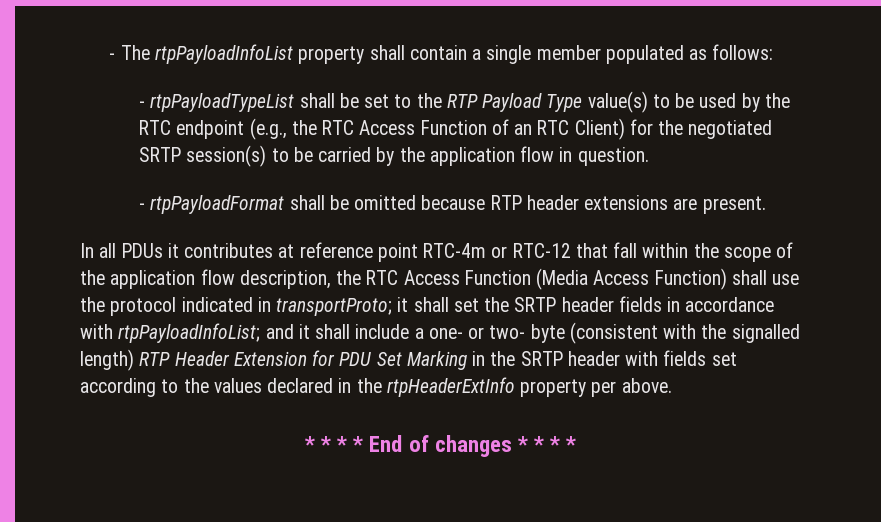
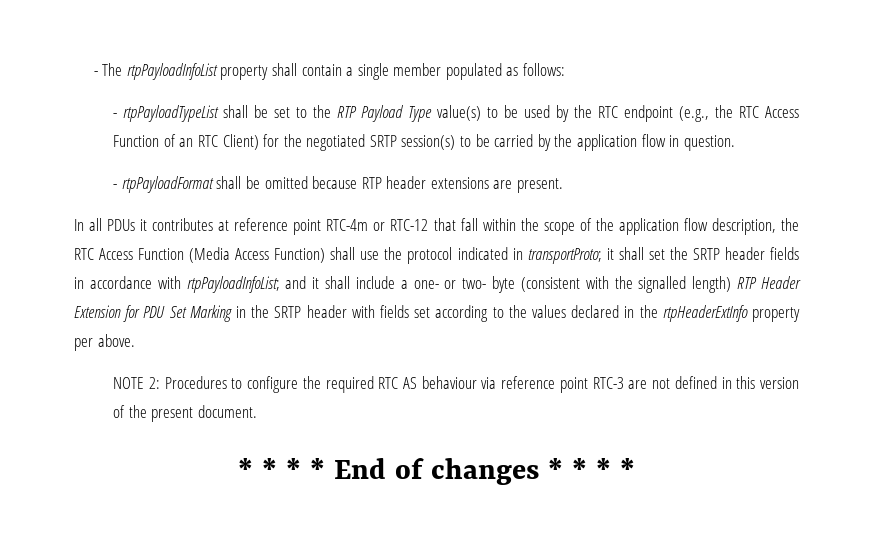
(672, 385) none -> [113,376,799,393] [113,405,257,422] // NOTE 2: Procedures to configure the required RTC AS behaviour via reference point RTC-3 are not defined in this version of the present document.

